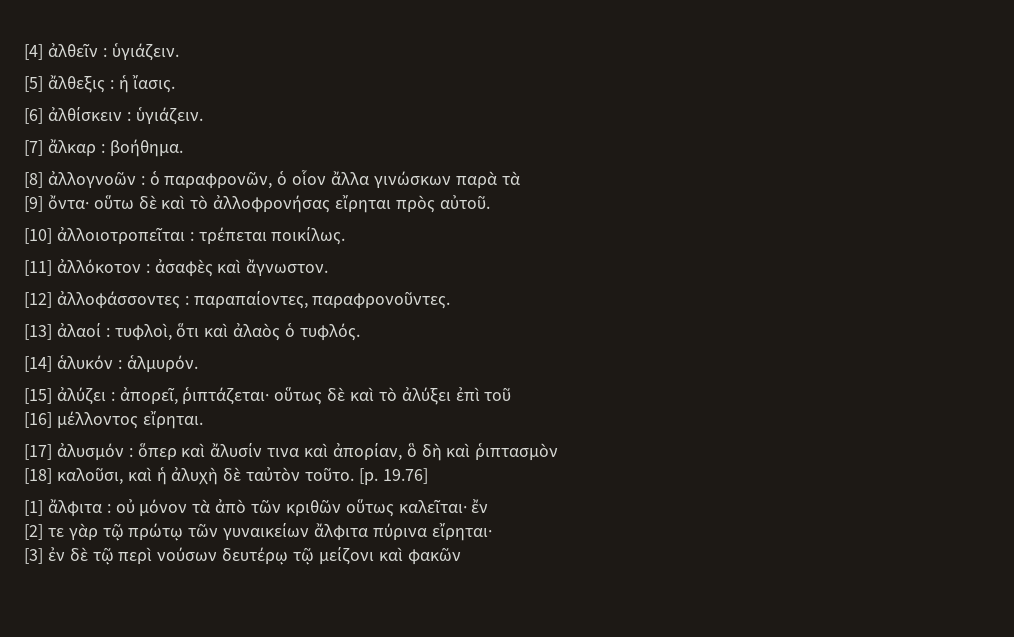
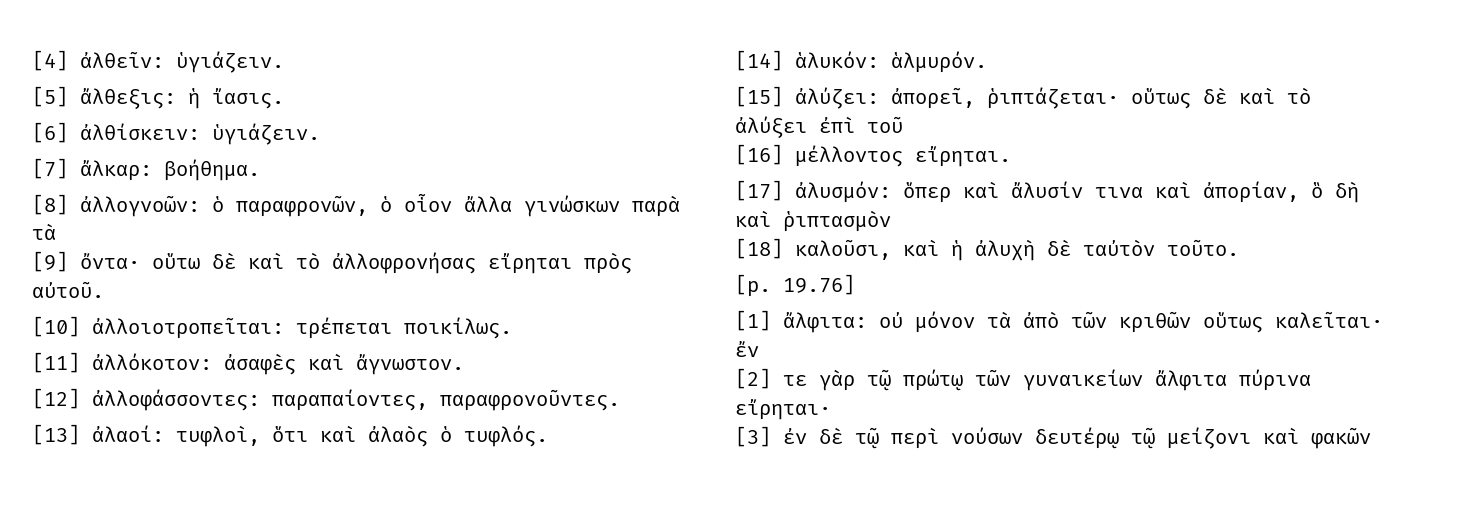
[47,43,107,57] ἀλθεῖν : -> [80,51,164,69] ἀλθεῖν:
[47,75,114,93] ἄλθεξις : -> [80,88,176,110] ἄλθεξις:
[47,107,131,121] ἀλθίσκειν : -> [80,123,200,141] ἀλθίσκειν:
[47,139,105,157] ἄλκαρ : -> [80,160,152,181] ἄλκαρ:
[47,171,145,189] ἀλλογνοῶν : -> [80,195,200,217] ἀλλογνοῶν:
[56,227,194,245] ἀλλοιοτροπεῖται : -> [92,317,284,339] ἀλλοιοτροπεῖται:
[56,259,150,273] ἀλλόκοτον : -> [92,353,212,371] ἀλλόκοτον:
[56,291,189,309] ἀλλοφάσσοντες : -> [92,389,260,411] ἀλλοφάσσοντες:
[56,323,110,337] ἀλαοί : -> [92,425,164,443] ἀλαοί:
[56,355,122,369] ἁλυκόν : -> [795,51,879,69] ἁλυκόν:
[56,387,115,405] ἀλύζει : -> [795,87,879,109] ἀλύζει:
[56,443,133,461] ἀλυσμόν : -> [795,181,891,203] ἀλυσμόν:
(355, 474) none -> (1239, 247) //
[47,499,111,517] ἄλφιτα : -> [783,312,867,333] ἄλφιτα:

